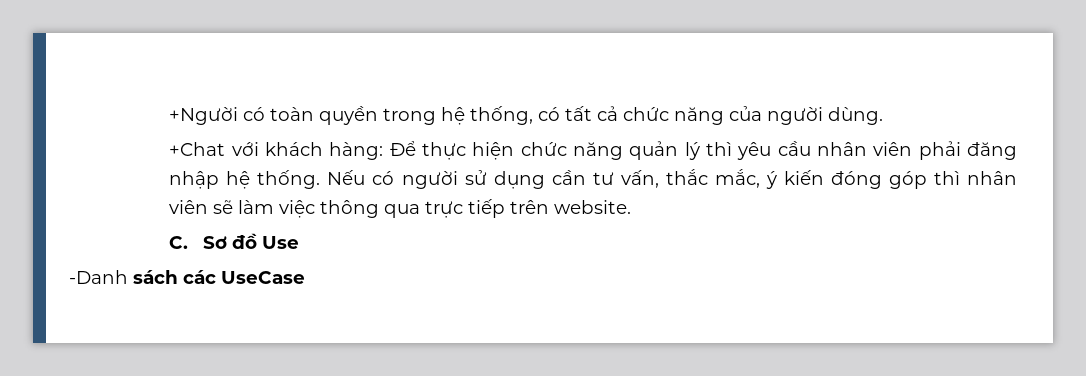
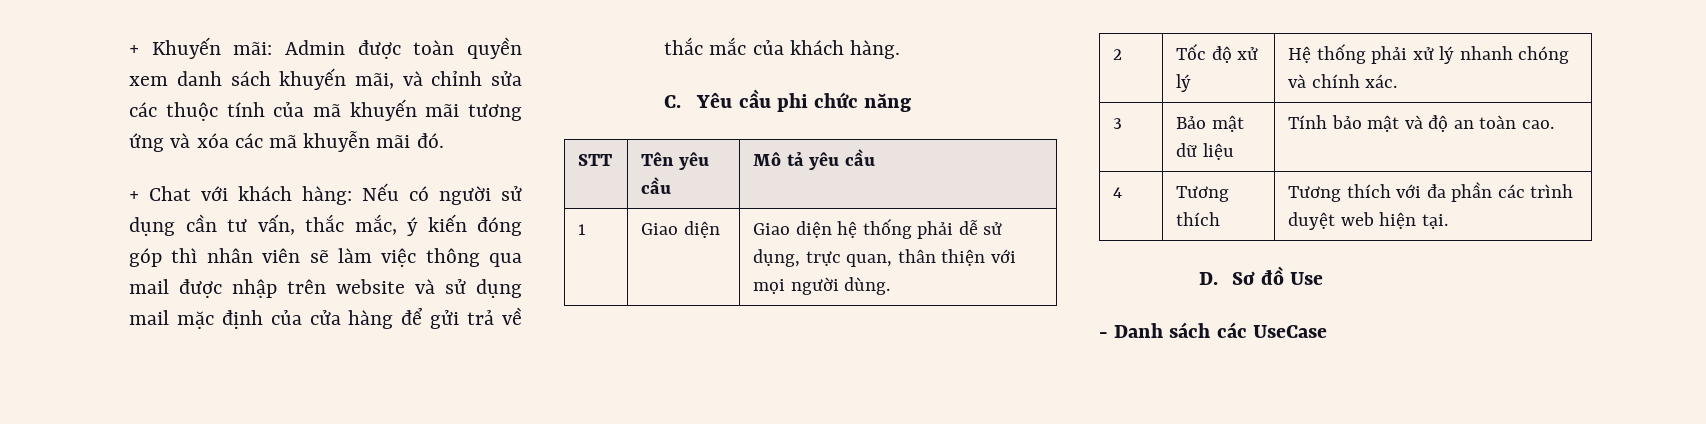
[169,106,884,125] [169,141,1017,160] [169,170,321,189] +Người có toàn quyền trong hệ thống, có tất cả chức năng của người dùng. // +Chat với khách hàng: Để thực hiện chức năng quản lý thì yêu cầu nhân viên phải đăng nhập hệ thống. -> [129,37,522,59] [129,68,522,90] [129,99,522,121] [129,131,444,152] [129,186,353,205] + Khuyến mãi: Admin được toàn quyền xem danh sách khuyến mãi, và chỉnh sửa các thuộc tính của mã khuyến mãi tương ứng và xóa các mã khuyễn mãi đó. // + Chat với khách hàng:
[425,199,632,218] [169,236,189,249] trực tiếp trên website. // C. -> [129,279,522,298] [129,307,522,329] [664,37,900,59] [664,89,912,112] [578,154,613,166] [641,152,709,170] [641,177,672,194] [753,149,875,170] [578,224,587,235] [641,221,720,238] [753,219,1003,239] [753,249,1016,267] [753,277,891,295] [1113,49,1123,60] [1176,44,1259,63] [1176,74,1192,92] [1288,44,1570,64] [1288,74,1398,88] [1113,118,1123,129] [1176,115,1244,132] [1176,143,1234,160] [1288,115,1554,132] [1113,187,1123,198] [1176,186,1230,202] [1176,212,1221,226] [1288,182,1574,202] [1288,212,1448,230] [1199,272,1219,285] mail được nhập trên website và sử dụng mail mặc định của cửa hàng để gửi trả về thắc mắc của khách hàng. // C. Yêu cầu phi chức năng // STT | Tên yêu cầu | Mô tả yêu cầu // 1 | Giao diện | Giao diện hệ thống phải dễ sử dụng, trực quan, thân thiện với mọi người dùng. // 2 | Tốc độ xử lý | Hệ thống phải xử lý nhanh chóng và chính xác. // 3 | Bảo mật dữ liệu | Tính bảo mật và độ an toàn cao. // 4 | Tương thích | Tương thích với đa phần các trình duyệt web hiện tại. // D.
[69,270,128,284] -Danh -> [1099,323,1164,338] - Danh

